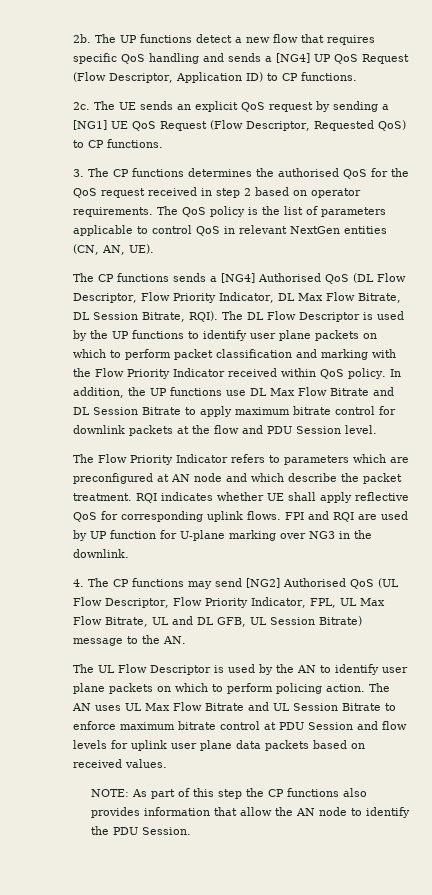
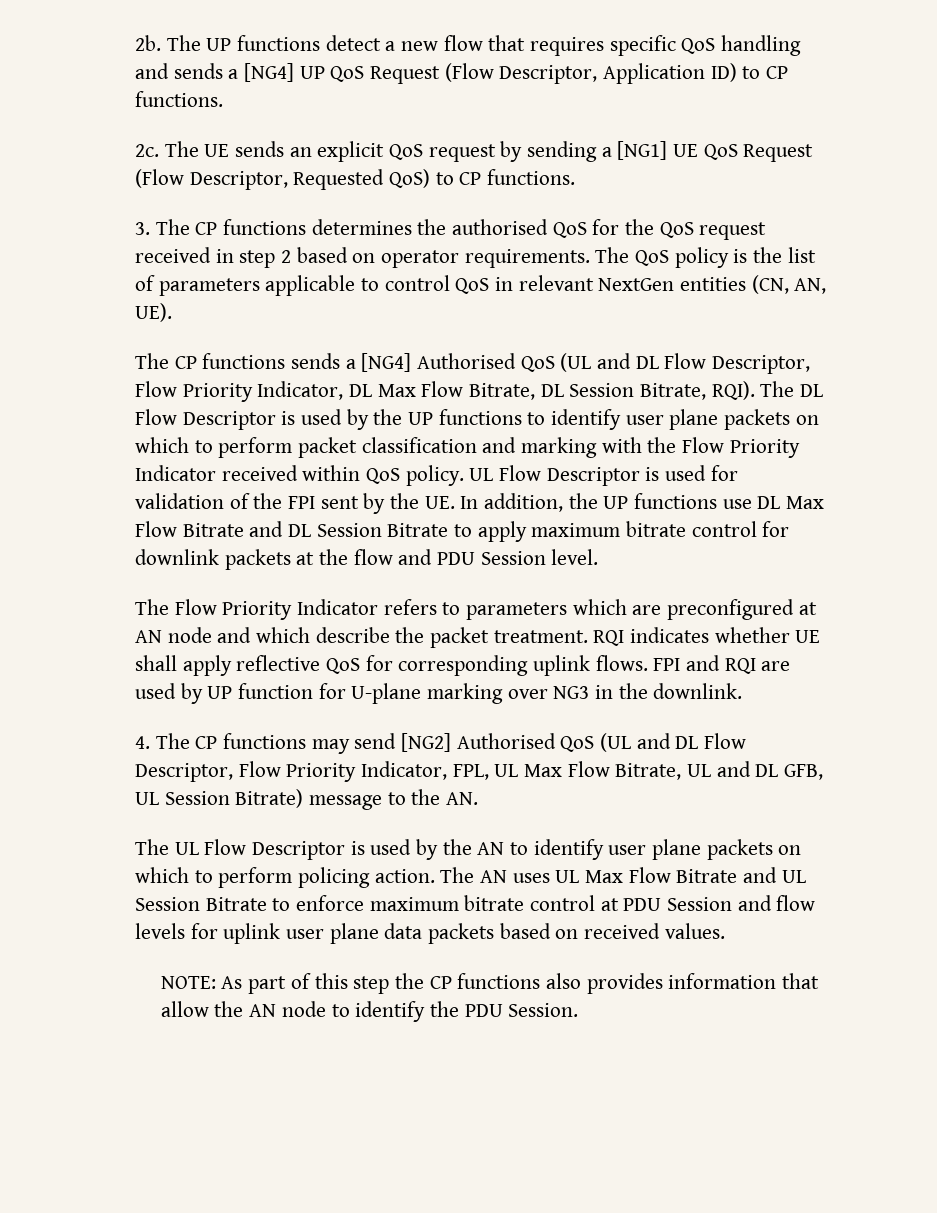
[353,273,375,283] (DL -> [560,353,659,372] (UL and DL
(387, 373) none -> [469,465,738,486] [134,493,455,514] UL Flow Descriptor is used for validation of the FPI sent by the UE.
(400, 583) none -> [636,733,699,749] and DL

